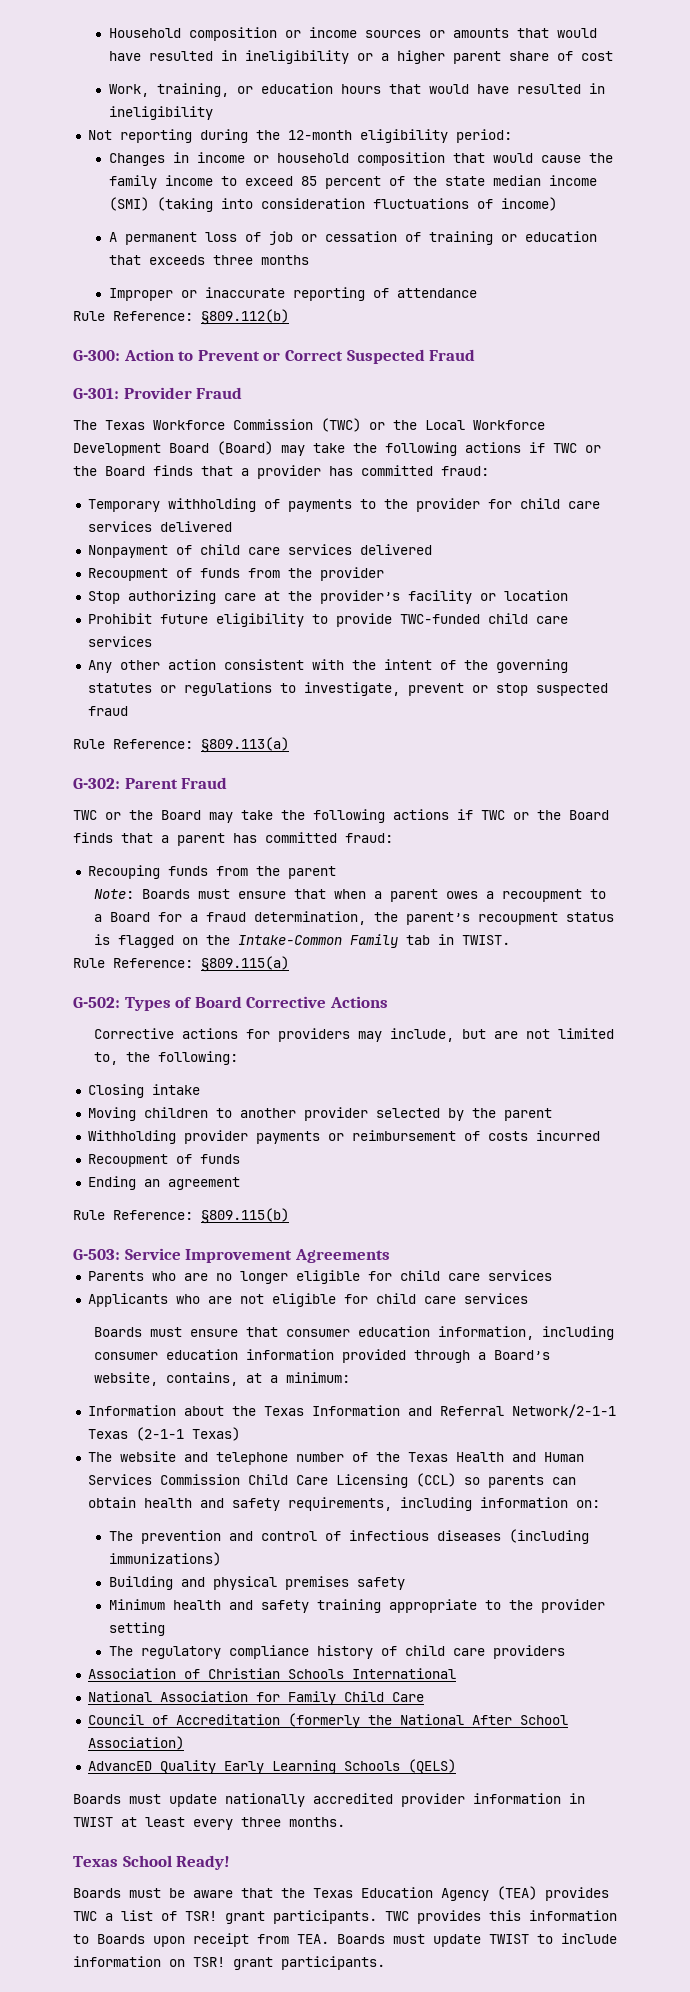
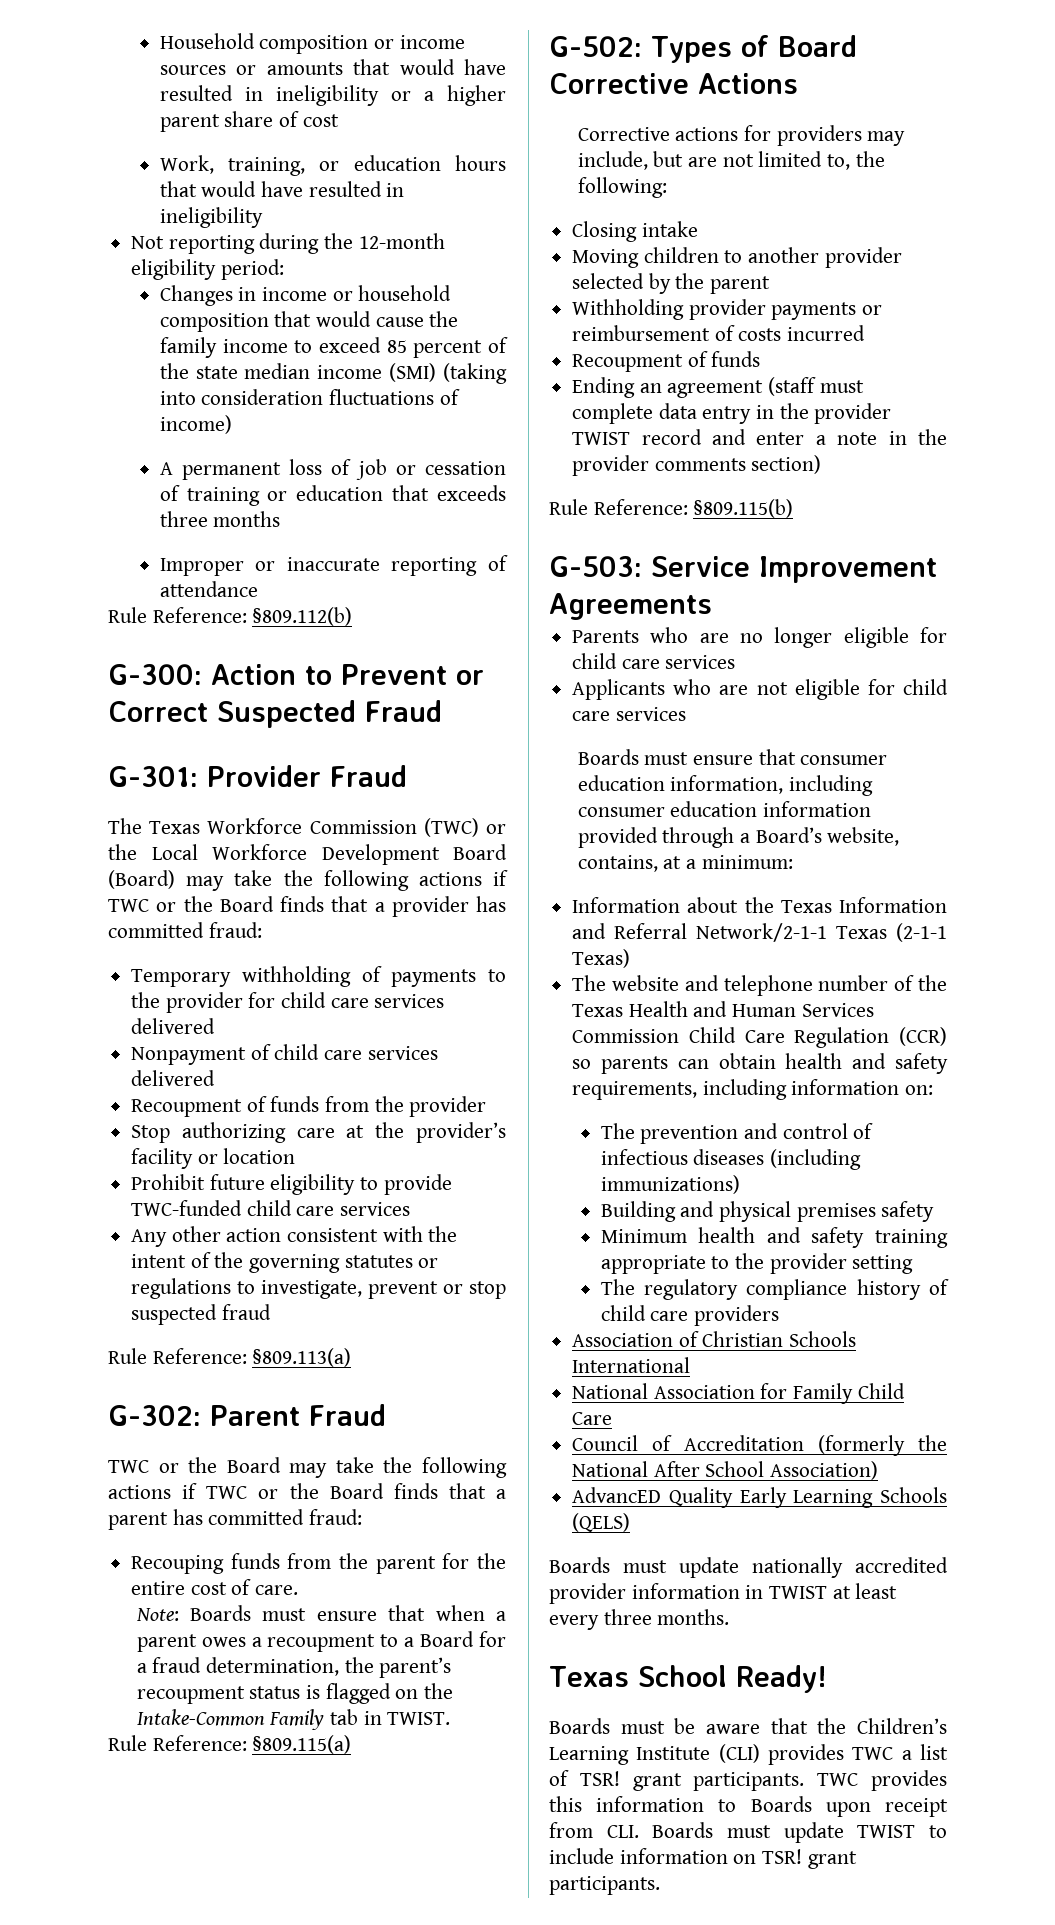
(336, 872) none -> [442,1553,506,1569] [131,1579,299,1595] for the entire cost of care.
(240, 1183) none -> [768,377,864,396] [572,403,892,424] [572,429,947,445] [572,455,822,476] (staff must complete data entry in the provider TWIST record and enter a note in the provider comments section)
[335,1473,456,1488] Licensing (CCL) -> [794,1027,947,1048] Regulation (CCR)
[313,1886,537,1901] Texas Education Agency (TEA) -> [857,1718,947,1734] [549,1744,760,1765] Children’s Learning Institute (CLI)
[297,1934,329,1944] TEA. -> [606,1825,639,1838] CLI.

